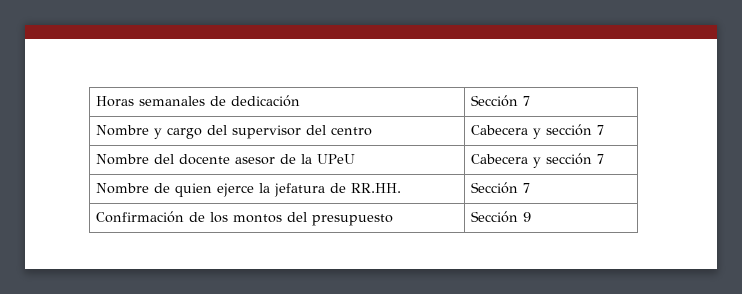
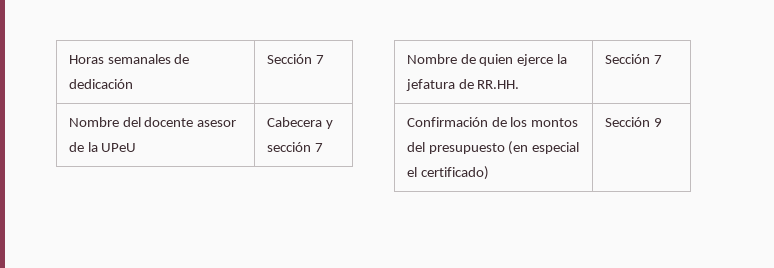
[95,125,372,139] [470,124,604,139] // Nombre y cargo del supervisor del centro | Cabecera y sección 7 -> (324, 59) none
(393, 220) none -> [508,141,580,155] [406,166,489,180] (en especial el certificado)

